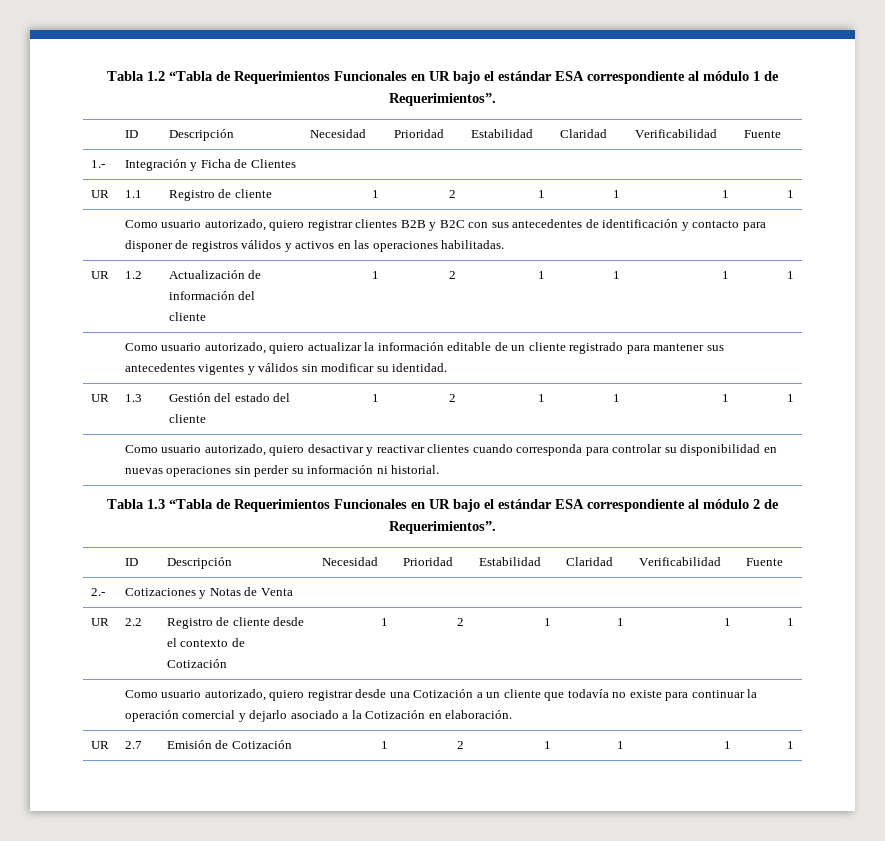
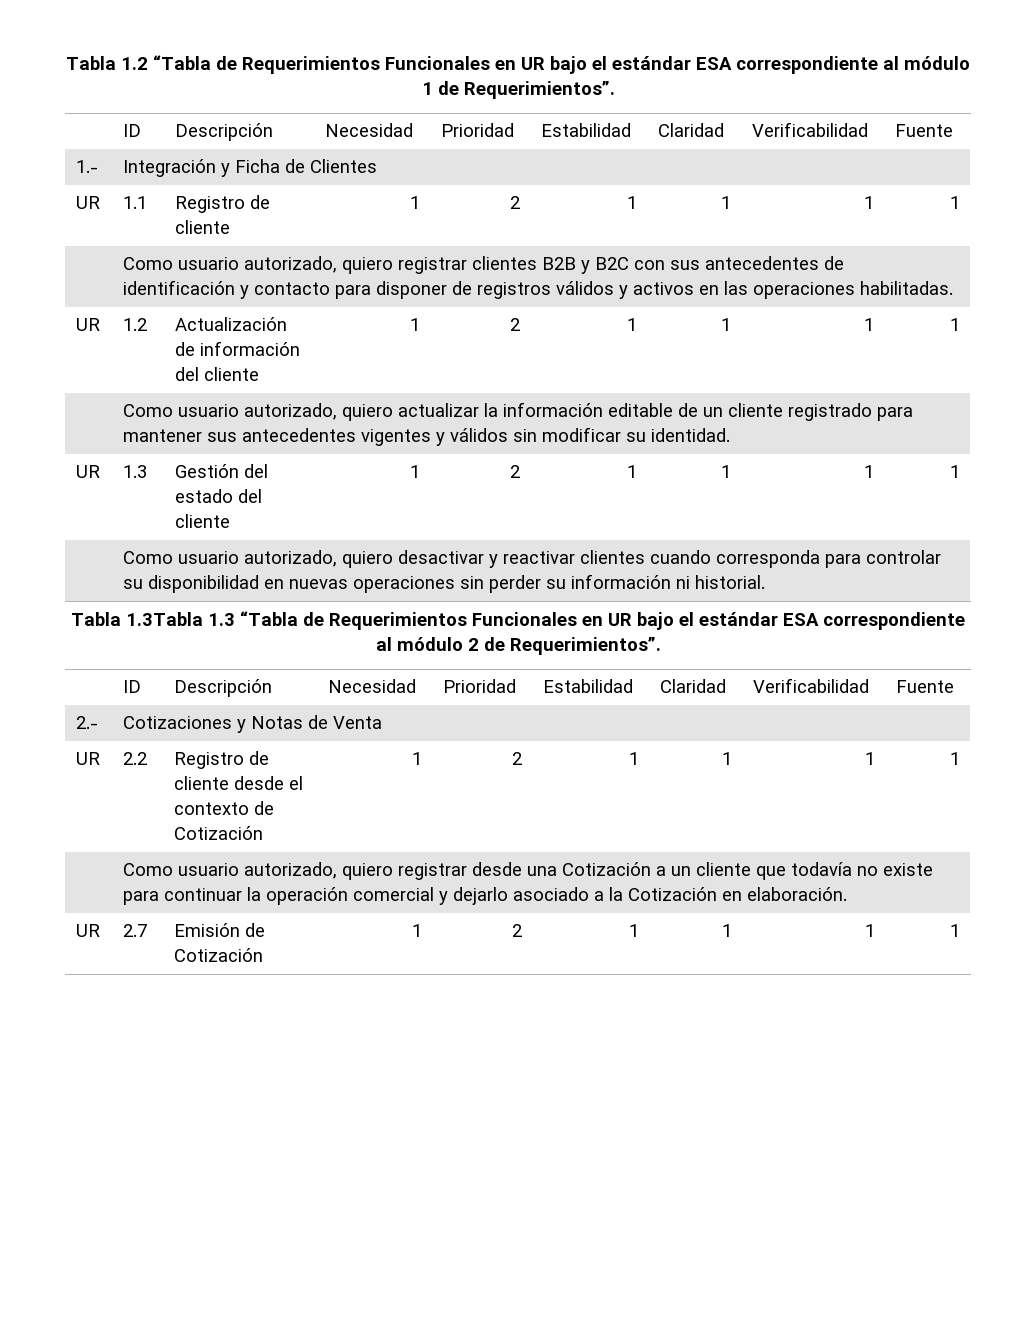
(144, 504) none -> [126,612,203,626] 1.3Tabla

